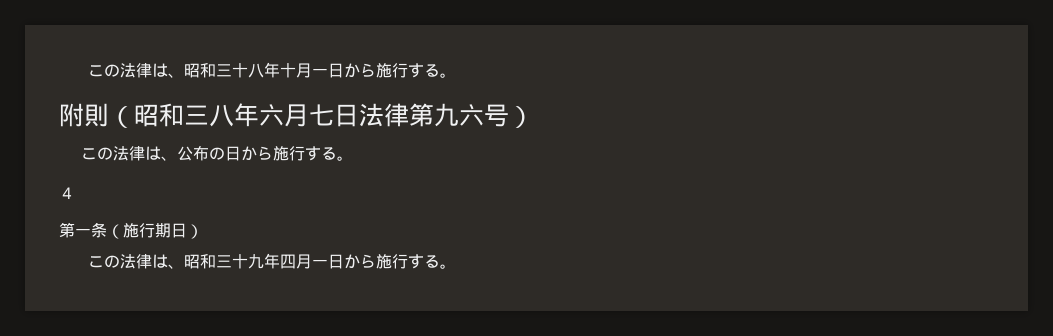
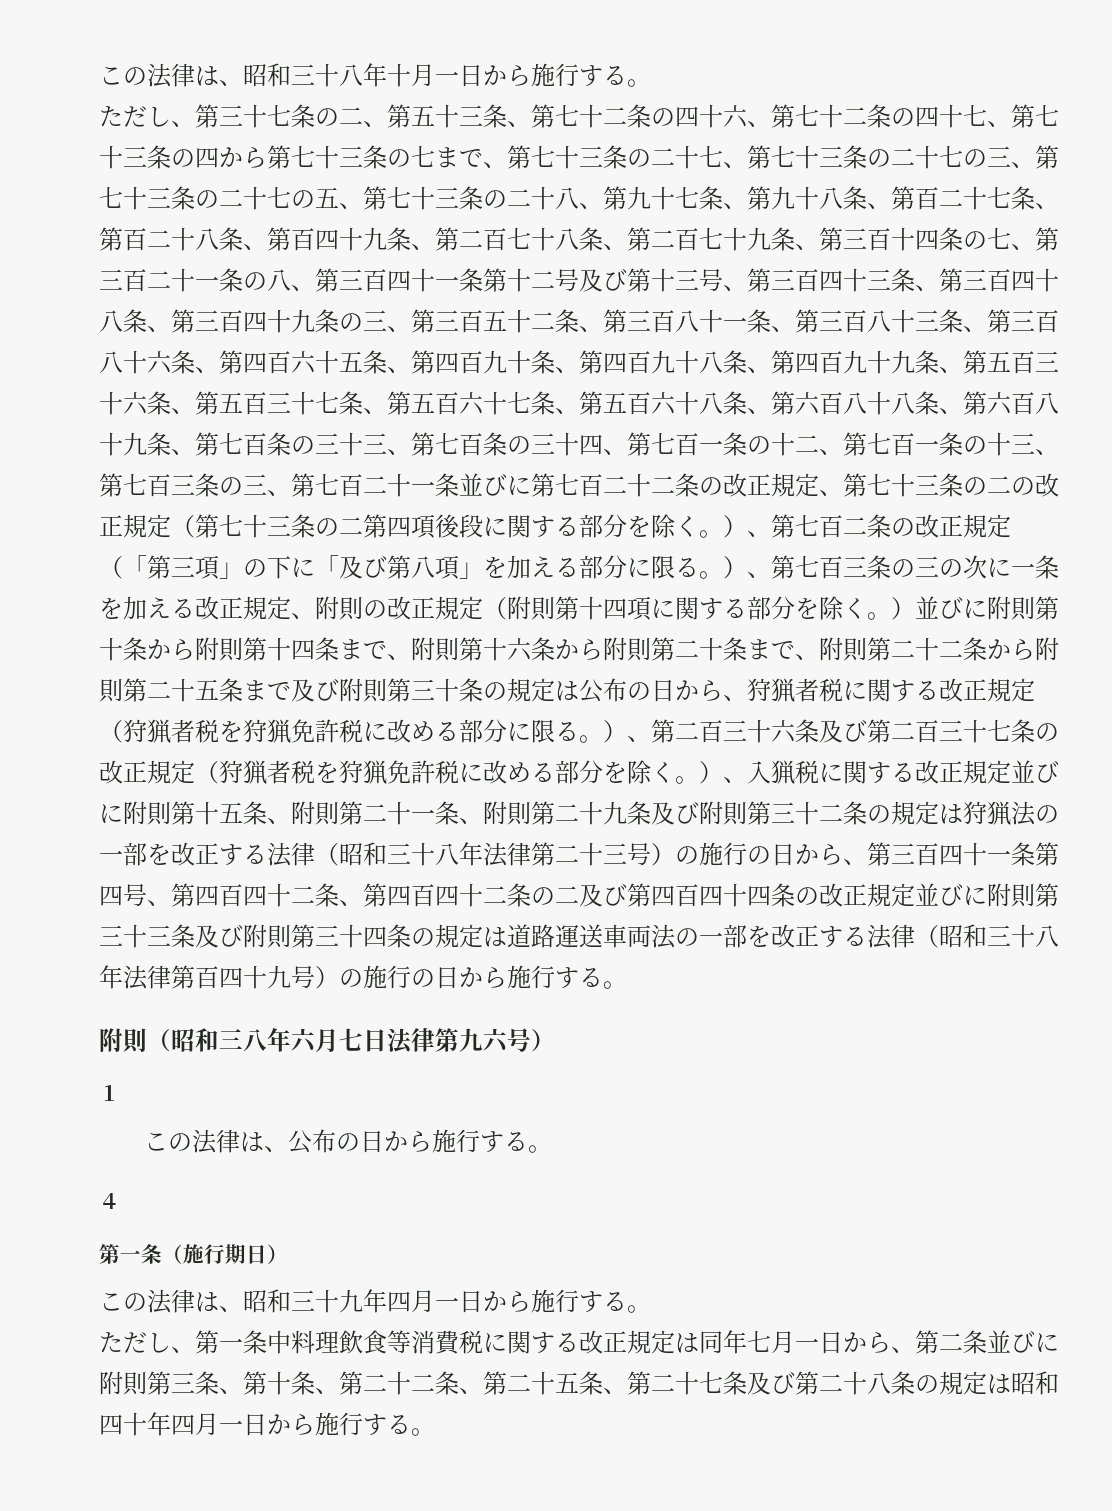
(456, 75) none -> [99,104,1059,128] [99,145,1059,169] [99,186,1059,210] [99,227,1059,251] [99,268,1059,292] [99,309,1059,333] [99,350,1059,374] [99,391,1059,415] [99,432,1059,456] [99,473,1059,497] [99,514,1011,539] [99,555,1059,580] [99,596,1059,621] [99,637,1059,661] [99,678,1035,703] [99,719,1059,743] [99,760,1059,784] [99,801,1059,826] [99,842,1059,867] [99,883,1059,907] [99,924,1059,949] [99,965,627,990] // ただし、第三十七条の二、第五十三条、第七十二条の四十六、第七十二条の四十七、第七十三条の四から第七十三条の七まで、第七十三条の二十七、第七十三条の二十七の三、第七十三条の二十七の五、第七十三条の二十八、第九十七条、第九十八条、第百二十七条、第百二十八条、第百四十九条、第二百七十八条、第二百七十九条、第三百十四条の七、第三百二十一条の八、第三百四十一条第十二号及び第十三号、第三百四十三条、第三百四十八条、第三百四十九条の三、第三百五十二条、第三百八十一条、第三百八十三条、第三百八十六条、第四百六十五条、第四百九十条、第四百九十八条、第四百九十九条、第五百三十六条、第五百三十七条、第五百六十七条、第五百六十八条、第六百八十八条、第六百八十九条、第七百条の三十三、第七百条の三十四、第七百一条の十二、第七百一条の十三、第七百三条の三、第七百二十一条並びに第七百二十二条の改正規定、第七十三条の二の改正規定（第七十三条の二第四項後段に関する部分を除く。）、第七百二条の改正規定（「第三項」の下に「及び第八項」を加える部分に限る。）、第七百三条の三の次に一条を加える改正規定、附則の改正規定（附則第十四項に関する部分を除く。）並びに附則第十条から附則第十四条まで、附則第十六条から附則第二十条まで、附則第二十二条から附則第二十五条まで及び附則第三十条の規定は公布の日から、狩猟者税に関する改正規定（狩猟者税を狩猟免許税に改める部分に限る。）、第二百三十六条及び第二百三十七条の改正規定（狩猟者税を狩猟免許税に改める部分を除く。）、入猟税に関する改正規定並びに附則第十五条、附則第二十一条、附則第二十九条及び附則第三十二条の規定は狩猟法の一部を改正する法律（昭和三十八年法律第二十三号）の施行の日から、第三百四十一条第四号、第四百四十二条、第四百四十二条の二及び第四百四十四条の改正規定並びに附則第三十三条及び附則第三十四条の規定は道路運送車両法の一部を改正する法律（昭和三十八年法律第百四十九号）の施行の日から施行する。
(534, 117) none -> [99,1085,120,1101] // １
(456, 266) none -> [99,1330,1059,1355] [99,1371,1059,1395] [99,1412,435,1436] // ただし、第一条中料理飲食等消費税に関する改正規定は同年七月一日から、第二条並びに附則第三条、第十条、第二十二条、第二十五条、第二十七条及び第二十八条の規定は昭和四十年四月一日から施行する。

